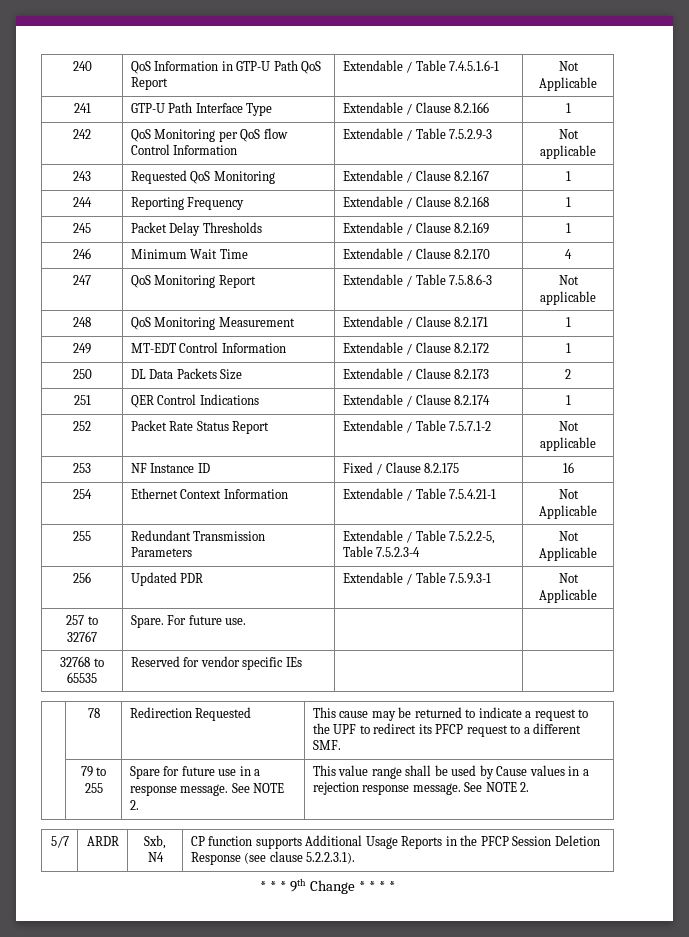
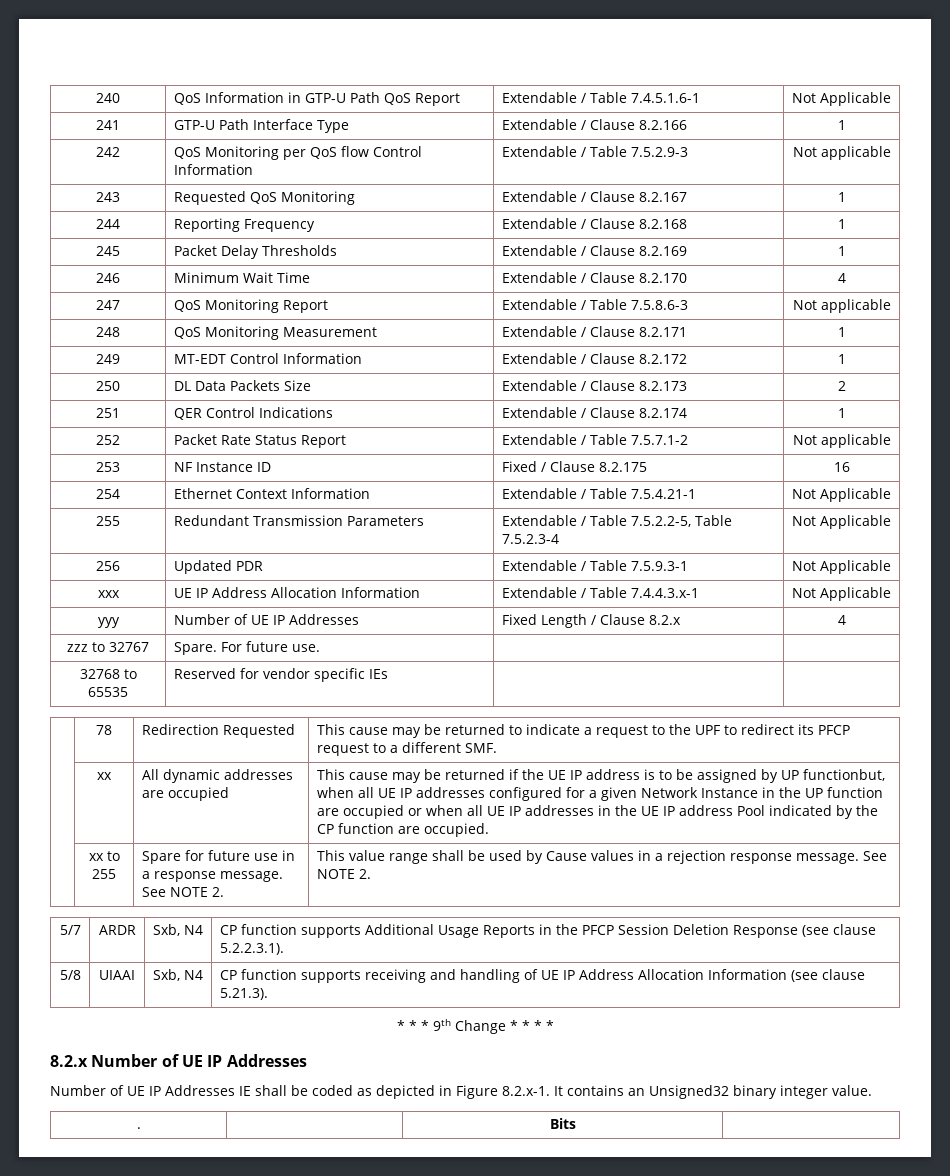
[66,615,85,625] 257 -> [97,590,120,598] [173,587,420,598] [501,587,699,598] [792,587,891,601] [97,617,120,628] [173,614,359,625] [501,614,681,628] [837,615,846,625] [67,644,88,652] xxx | UE IP Address Allocation Information | Extendable / Table 7.4.4.3.x-1 | Not Applicable // yyy | Number of UE IP Addresses | Fixed Length / Clause 8.2.x | 4 // zzz
[80,766,93,777] 79 -> [97,772,112,780] [141,769,293,783] [141,787,229,801] [316,769,885,783] [316,787,883,801] [316,805,878,819] [316,823,489,837] [88,853,104,861] xx | All dynamic addresses are occupied | This cause may be returned if the UE IP address is to be assigned by UP functionbut, when all UE IP addresses configured for a given Network Instance in the UP function are occupied or when all UE IP addresses in the UE IP address Pool indicated by the CP function are occupied. // | xx
(356, 858) none -> [59,970,81,980] [99,970,135,980] [153,969,203,981] [219,969,865,983] [219,988,268,1000] // 5/8 | UIAAI | Sxb, N4 | CP function supports receiving and handling of UE IP Address Allocation Information (see clause 5.21.3).
(395, 886) none -> [50,1054,307,1067] [50,1085,872,1099] [136,1127,141,1129] [549,1118,576,1129] // 8.2.x Number of UE IP Addresses // Number of UE IP Addresses IE shall be coded as depicted in Figure 8.2.x-1. It contains an Unsigned32 binary integer value. // . | | Bits |

